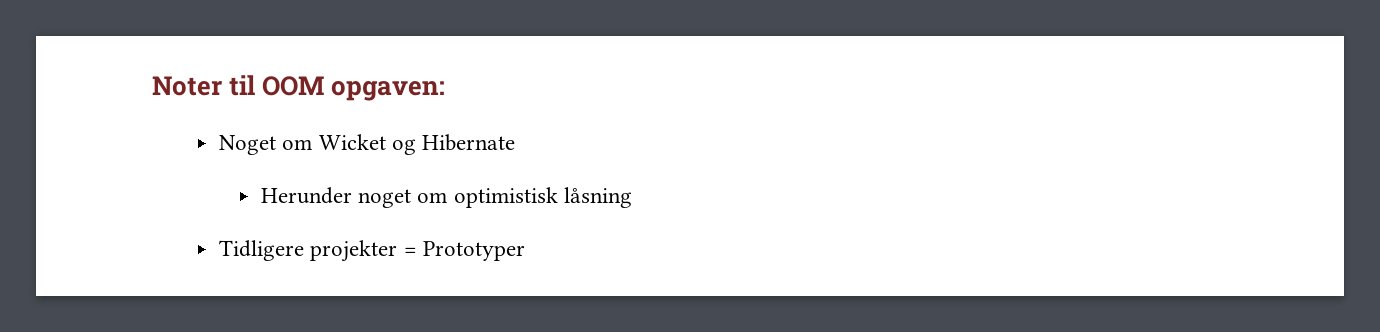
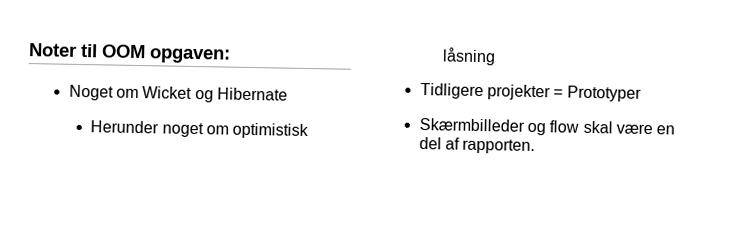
(525, 251) none -> [418,117,676,136] [418,136,536,155] // Skærmbilleder og flow skal være en del af rapporten.

